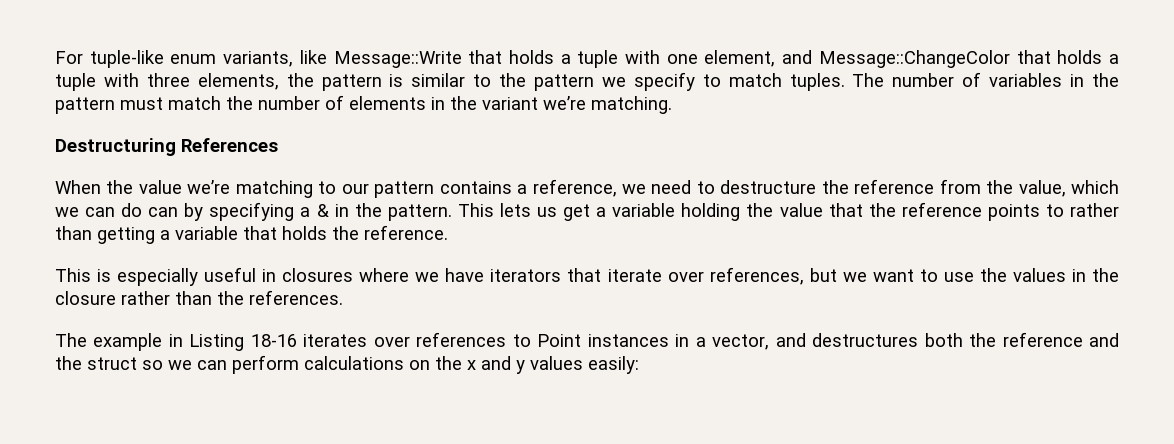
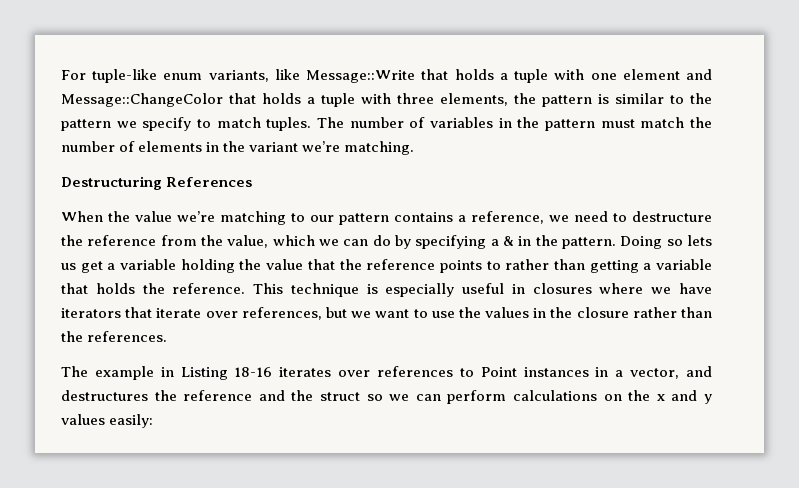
[704,50,776,67] element, -> [622,69,680,80] element
[148,207,179,217] can -> (391, 240) none
[457,203,494,217] This -> [620,236,683,249] Doing so
[55,268,91,282] // This -> [253,283,359,297] This technique
[924,333,963,347] both -> (148, 395) none

